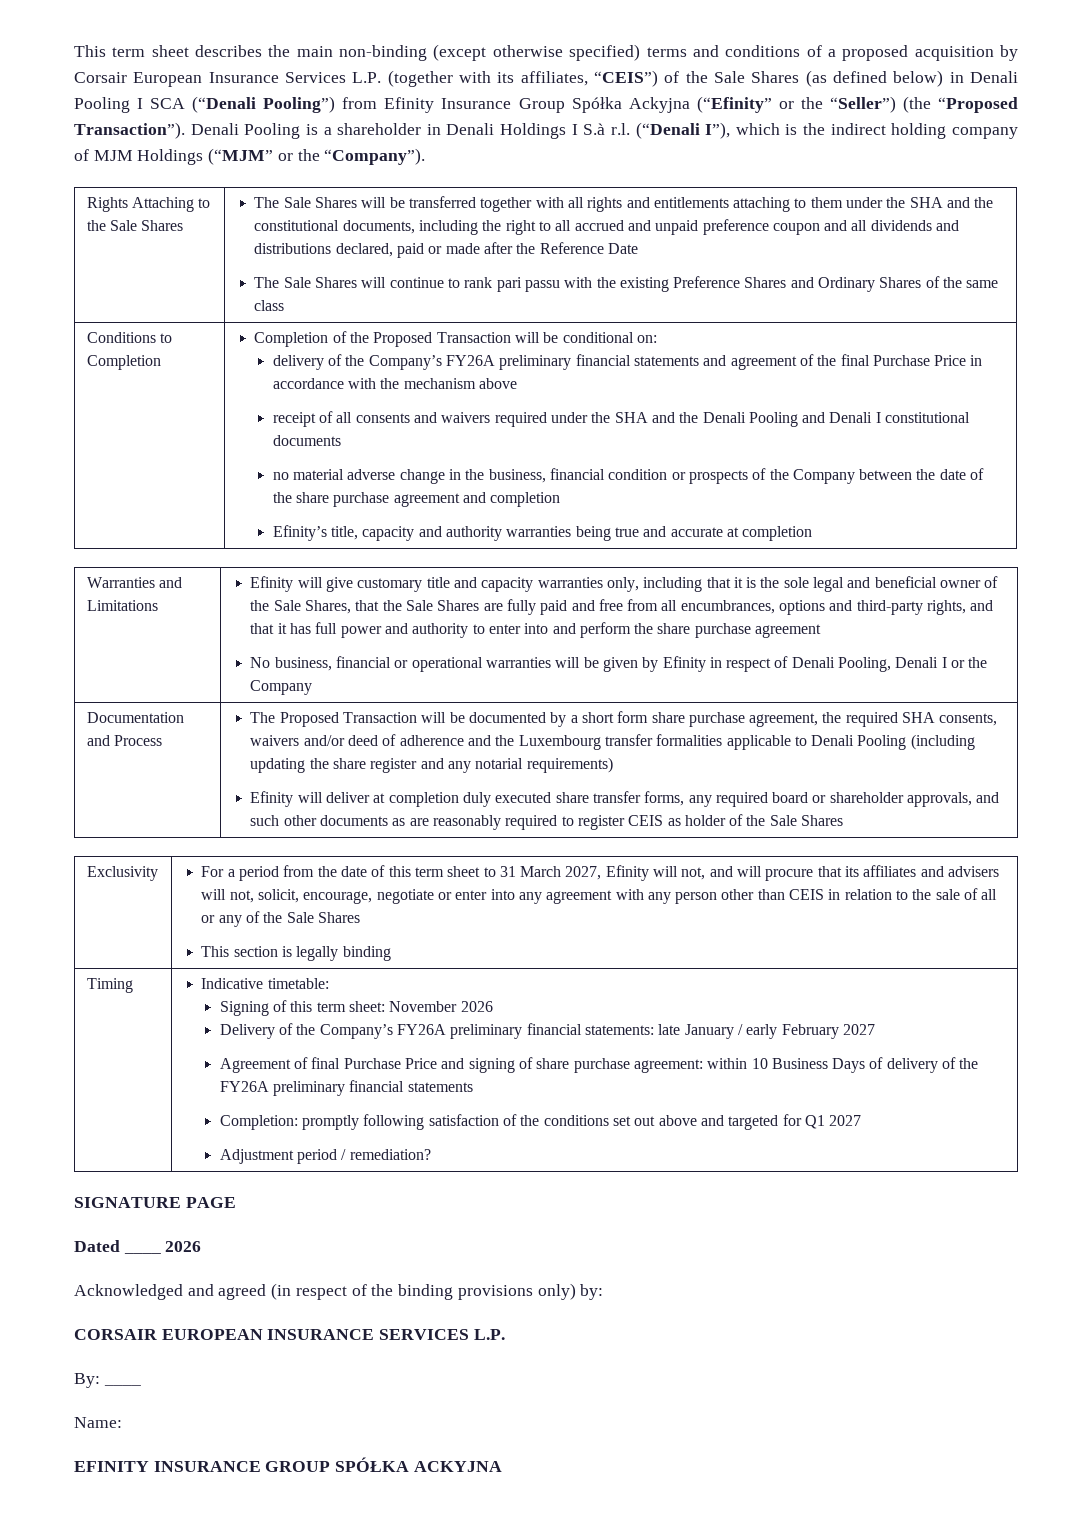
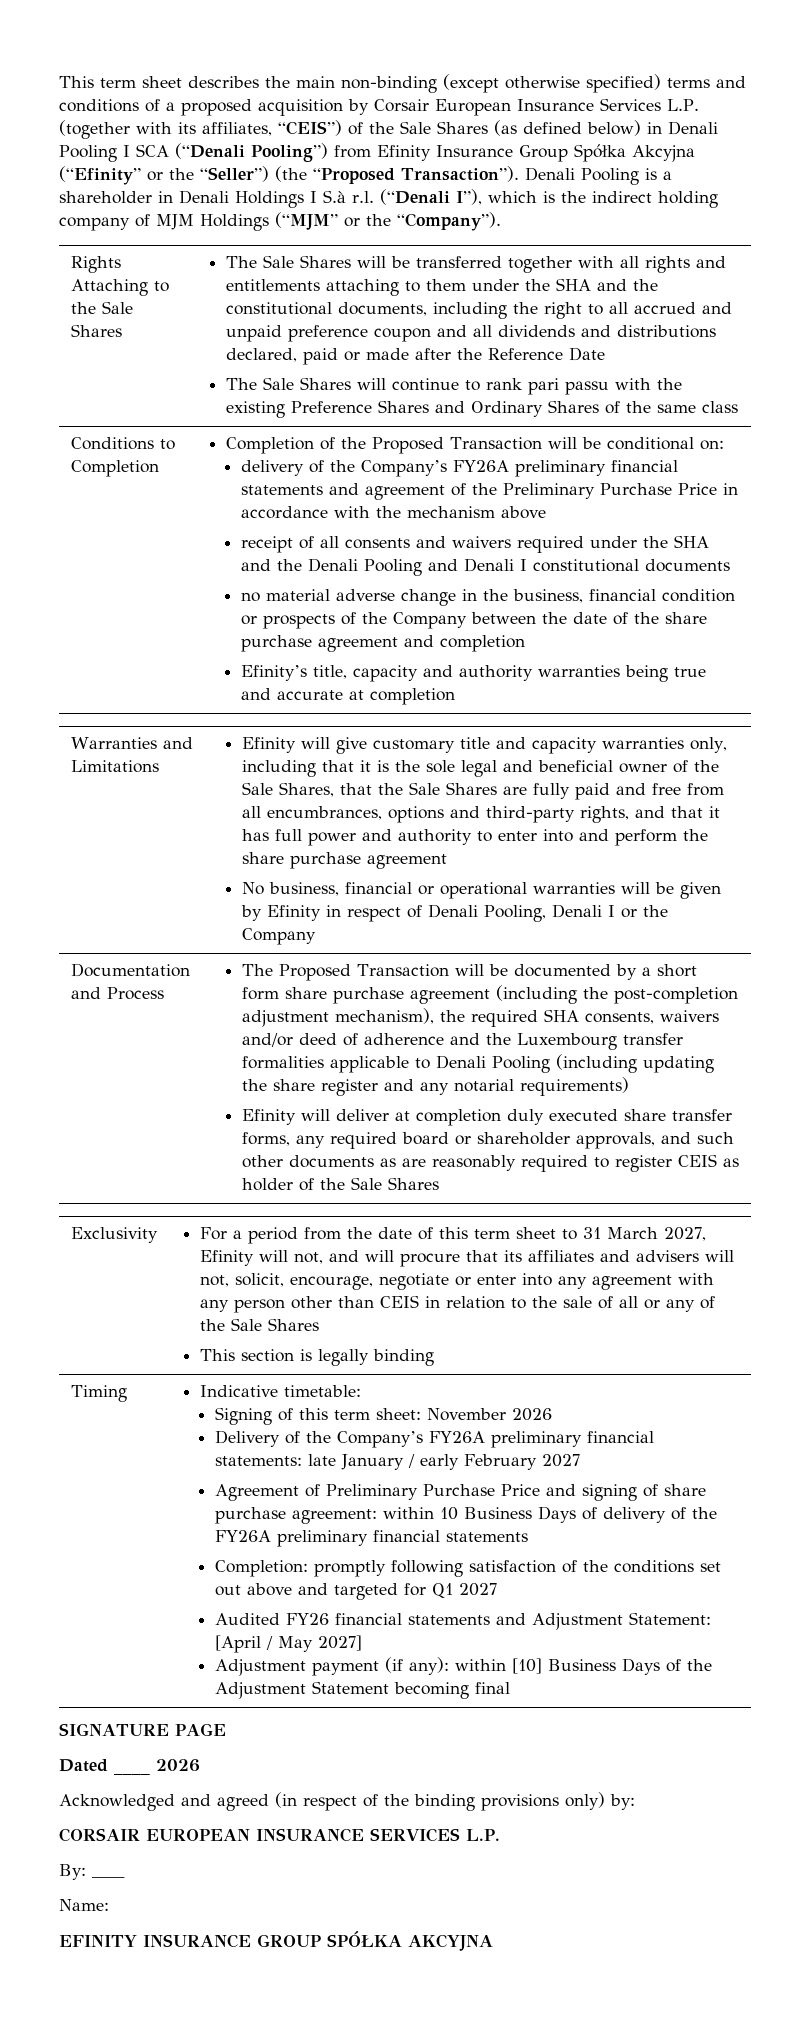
[628,97,690,113] Ackyjna -> [632,145,695,162] Akcyjna
[840,354,870,366] final -> [502,483,595,499] Preliminary
[749,713,819,727] agreement, -> [409,985,738,1004] [241,1008,434,1027] agreement (including the post-completion adjustment mechanism),
[311,1057,341,1069] final -> [325,1484,418,1500] Preliminary
[219,1149,431,1164] Adjustment period / remediation? -> [214,1612,711,1630] [214,1635,362,1653] [214,1657,712,1676] [214,1681,510,1699] Audited FY26 financial statements and Adjustment Statement: [April / May 2027] // Adjustment payment (if any): within [10] Business Days of the Adjustment Statement becoming final
[413,1461,502,1472] ACKYJNA -> [408,1934,493,1951] AKCYJNA

